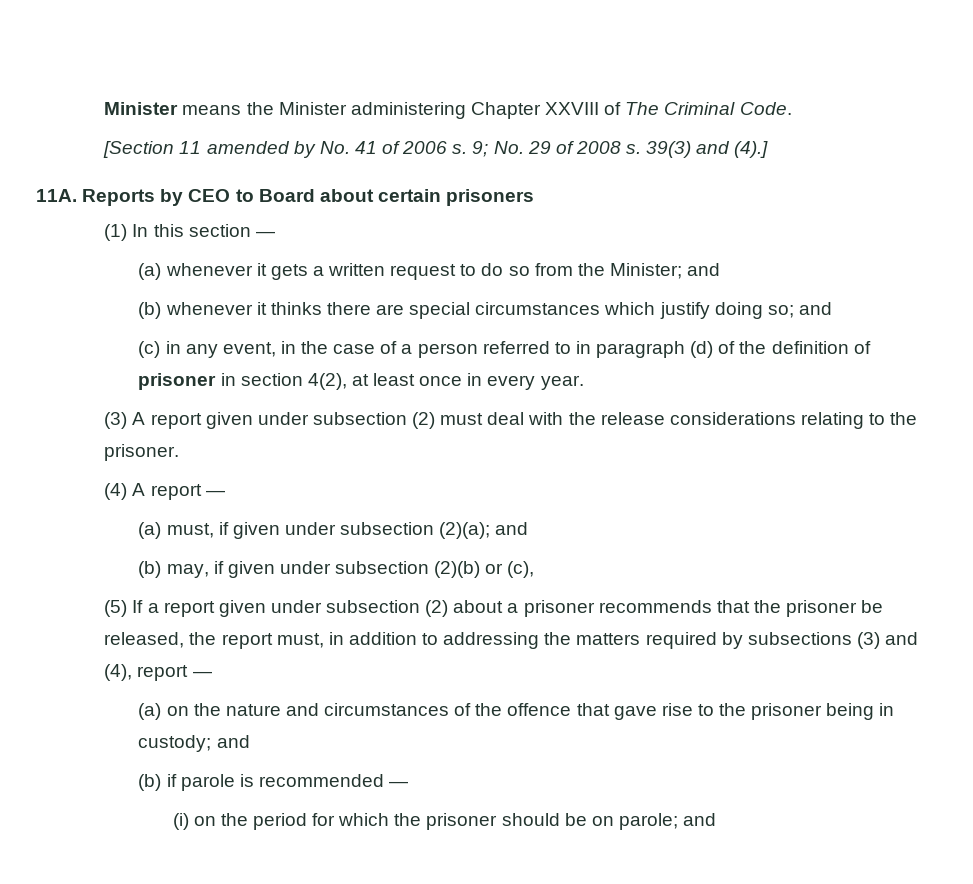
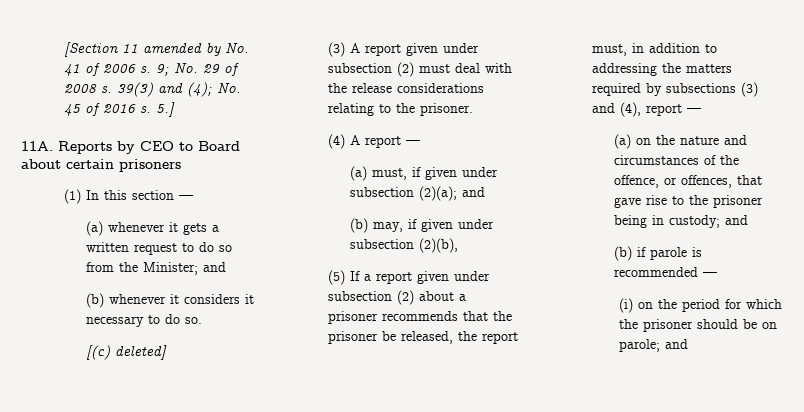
[104,102,792,119] Minister means the Minister administering Chapter XXVIII of The Criminal Code. // -> (64, 49) none
[734,141,769,158] (4).] -> [187,82,242,97] [64,102,176,117] (4); No. 45 of 2016 s. 5.]
[270,302,832,319] [138,341,871,358] [138,373,584,390] thinks there are special circumstances which justify doing so; and // (c) in any event, in the case of a person referred to in paragraph (d) of the definition of prisoner in section 4(2), at least once in every year. -> [183,294,254,304] [85,314,202,327] [85,345,167,360] considers it necessary to do so. // [(c) deleted]
[434,561,535,578] (2)(b) or (c), -> [418,238,458,253] (2)(b),
[507,703,572,716] offence -> [613,175,732,188] offence, or offences,

